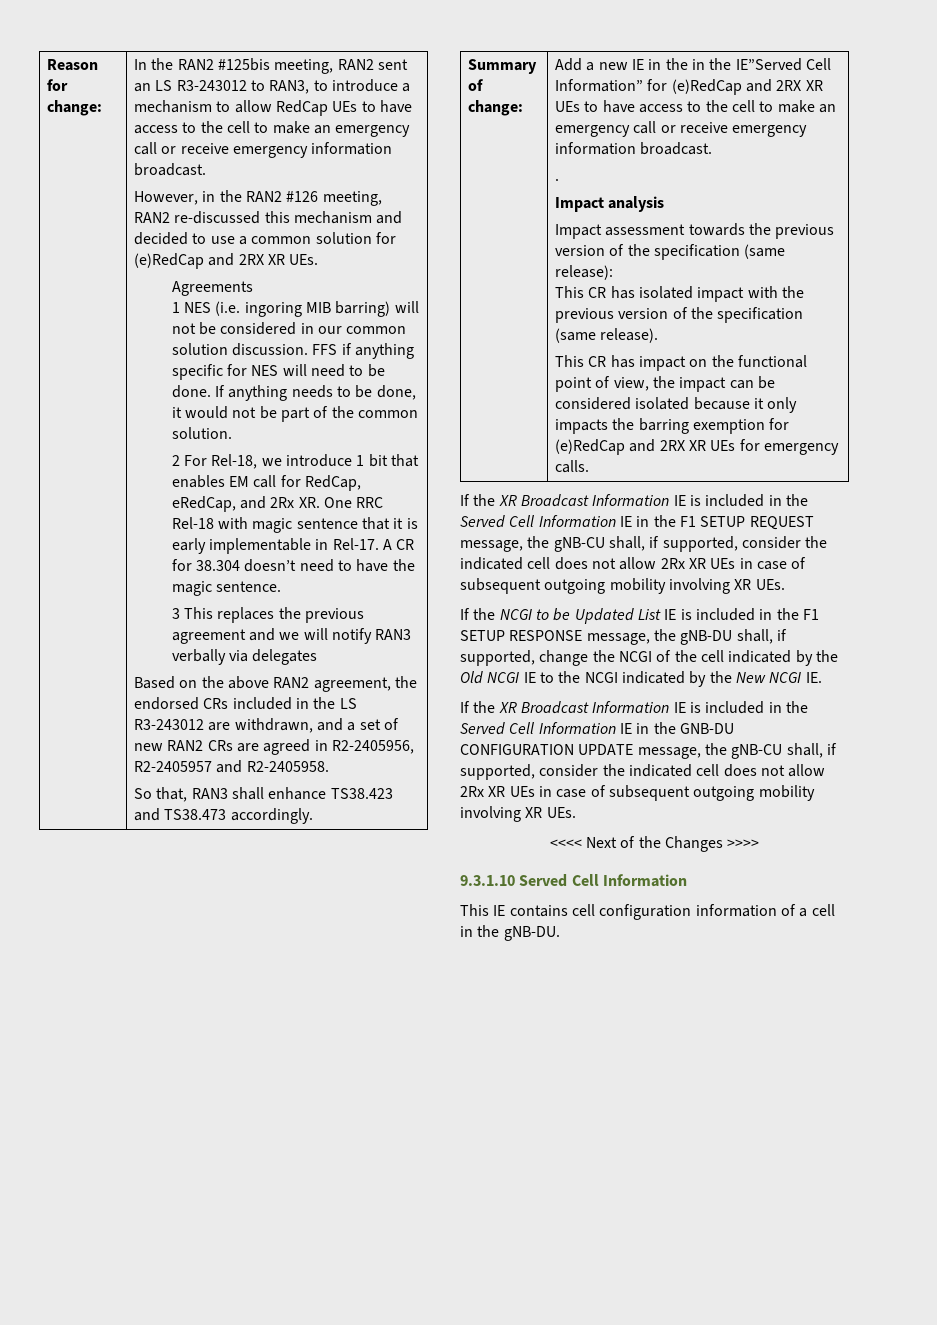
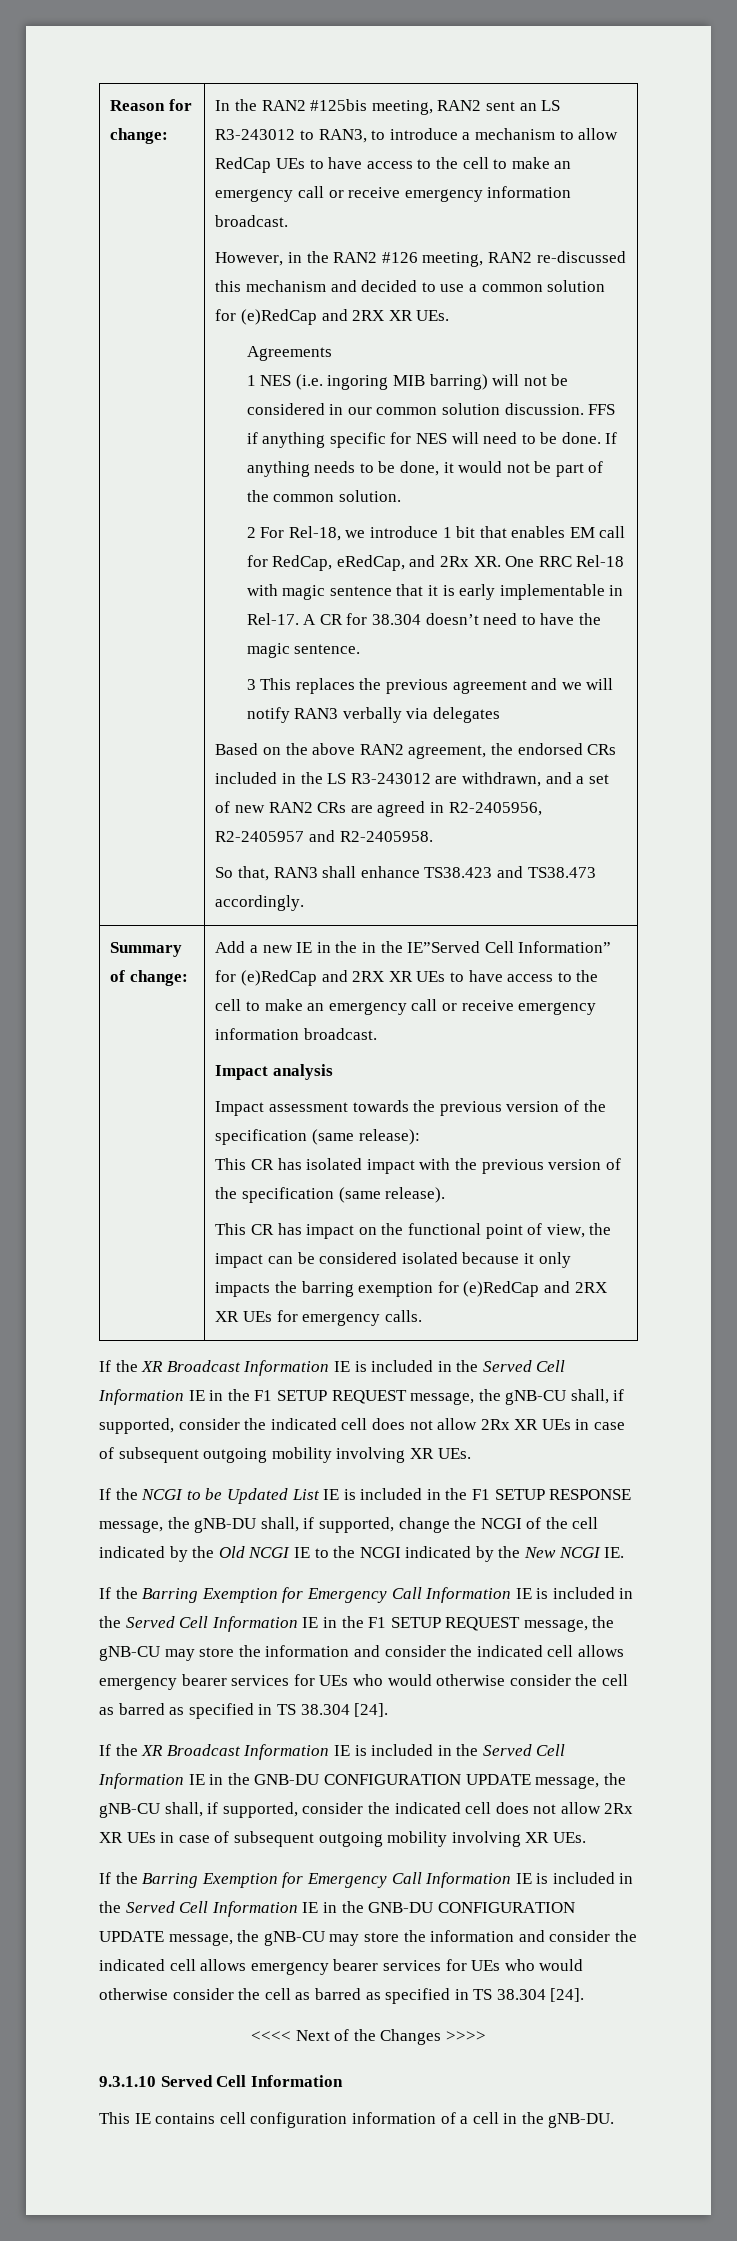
[554,178,559,181] // . -> (378, 1034) none
(822, 677) none -> [99,1587,634,1603] [99,1616,615,1632] [99,1645,624,1661] [99,1674,628,1690] [99,1703,389,1719] // If the Barring Exemption for Emergency Call Information IE is included in the Served Cell Information IE in the F1 SETUP REQUEST message, the gNB-CU may store the information and consider the indicated cell allows emergency bearer services for UEs who would otherwise consider the cell as barred as specified in TS 38.304 [24].
(576, 812) none -> [99,1872,634,1888] [99,1901,575,1917] [99,1930,637,1946] [99,1959,584,1975] [99,1988,585,2004] // If the Barring Exemption for Emergency Call Information IE is included in the Served Cell Information IE in the GNB-DU CONFIGURATION UPDATE message, the gNB-CU may store the information and consider the indicated cell allows emergency bearer services for UEs who would otherwise consider the cell as barred as specified in TS 38.304 [24].

